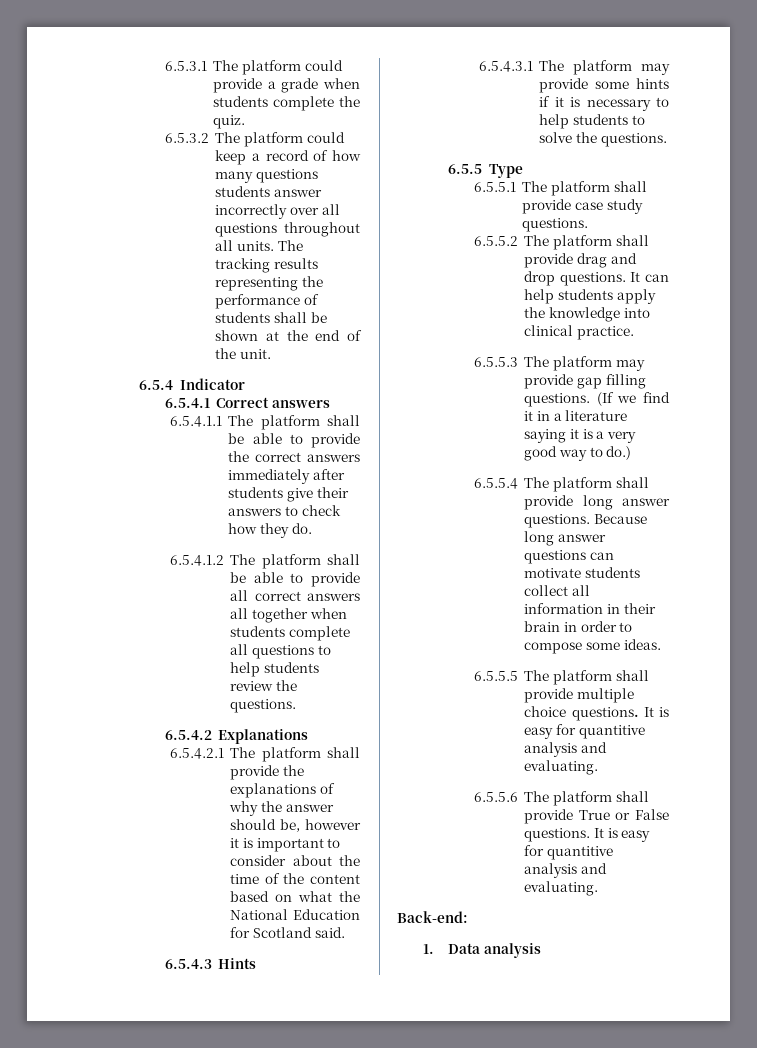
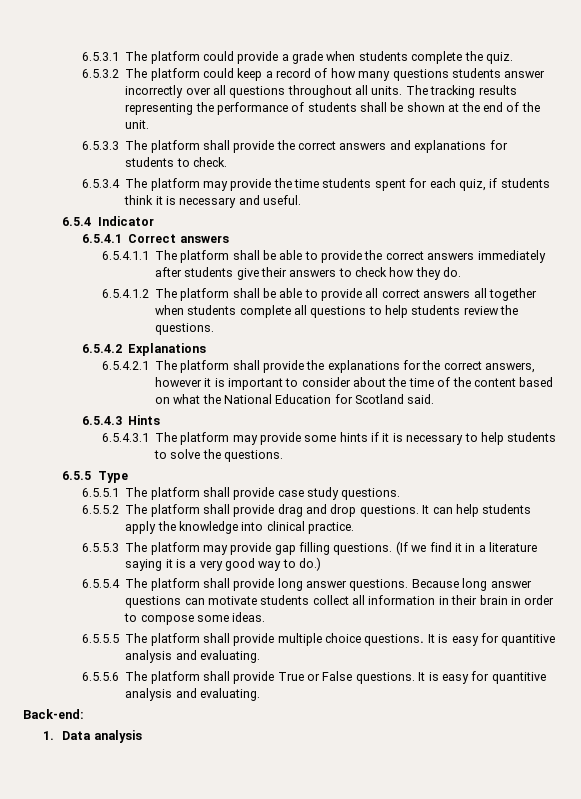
(272, 354) none -> [81,140,508,153] [125,157,227,167] [81,178,550,191] [124,195,302,208] // 6.5.3.3 The platform shall provide the correct answers and explanations for students to check. // 6.5.3.4 The platform may provide the time students spent for each quiz, if students think it is necessary and useful.
[319,783,335,794] [229,801,334,816] [230,819,301,832] of why the answer should be, -> [403,360,536,373] for the correct answers,

